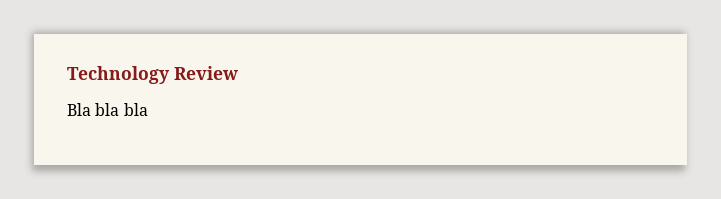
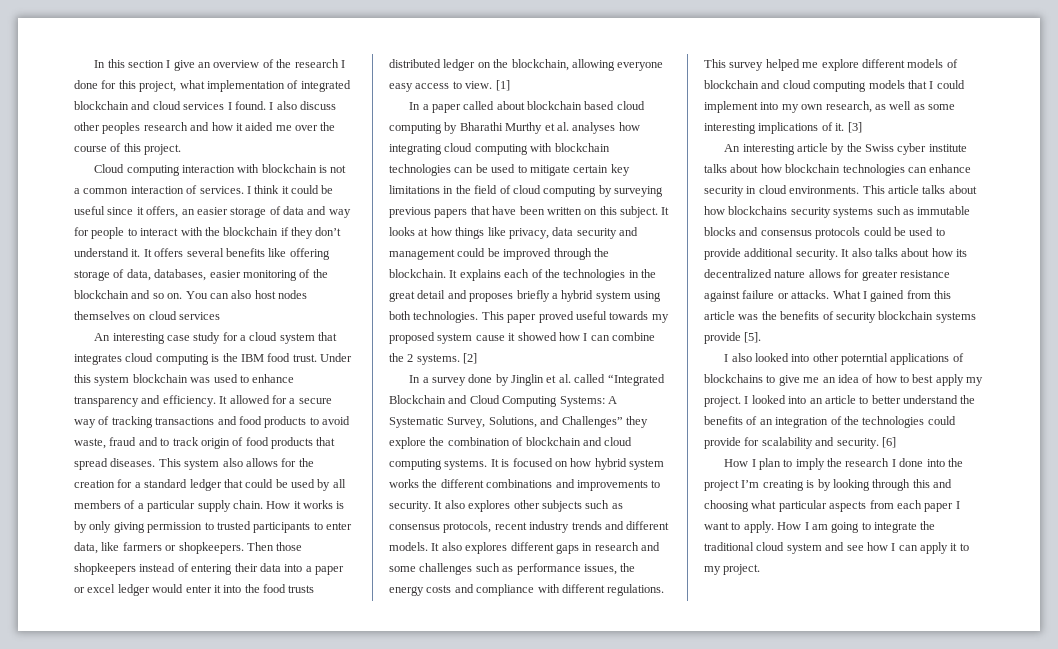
[67,66,238,84] [67,103,148,116] Technology Review // Bla bla bla -> [94,59,345,71] [74,80,351,92] [74,101,336,110] [74,122,336,134] [74,143,182,155] [94,164,347,176] [74,185,334,194] [74,206,351,218] [74,227,342,239] [74,248,330,260] [74,269,328,281] [74,290,307,299] [74,311,221,320] [94,332,338,344] [74,353,352,365] [74,374,295,386] [74,395,332,407] [74,416,350,428] [74,437,336,449] [74,458,314,470] [74,479,346,491] [74,500,345,512] [74,521,352,533] [74,542,303,554] [74,563,344,575] [74,584,315,596] [389,59,664,71] [389,80,510,92] [409,101,645,113] [389,122,640,134] [389,143,610,155] [389,164,630,176] [389,185,663,197] [389,206,670,218] [389,227,638,239] [389,248,609,260] [389,269,656,281] [389,290,661,302] [389,311,669,323] [389,332,655,344] [389,353,478,365] [409,374,665,386] [389,395,617,407] [389,416,648,428] [389,437,633,449] [389,458,664,470] [389,479,661,491] [389,500,623,512] [389,521,670,533] [389,542,660,554] [389,563,636,575] [389,584,665,596] [704,59,958,71] [704,80,965,92] [704,101,955,113] [704,122,862,134] [724,143,967,155] [704,164,972,176] [704,185,977,197] [704,206,971,218] [704,227,945,239] [704,248,967,260] [704,269,950,281] [704,290,951,302] [704,311,976,323] [704,332,762,344] [724,353,964,365] [704,374,984,386] [704,395,976,407] [704,416,956,428] [704,437,896,449] [724,458,963,470] [704,479,952,491] [704,500,960,512] [704,521,936,533] [704,542,969,554] [704,564,761,575] In this section I give an overview of the research I done for this project, what implementation of integrated blockchain and cloud services I found. I also discuss other peoples research and how it aided me over the course of this project. // Cloud computing interaction with blockchain is not a common interaction of services. I think it could be useful since it offers, an easier storage of data and way for people to interact with the blockchain if they don’t understand it. It offers several benefits like offering storage of data, databases, easier monitoring of the blockchain and so on. You can also host nodes themselves on cloud services // An interesting case study for a cloud system that integrates cloud computing is the IBM food trust. Under this system blockchain was used to enhance transparency and efficiency. It allowed for a secure way of tracking transactions and food products to avoid waste, fraud and to track origin of food products that spread diseases. This system also allows for the creation for a standard ledger that could be used by all members of a particular supply chain. How it works is by only giving permission to trusted participants to enter data, like farmers or shopkeepers. Then those shopkeepers instead of entering their data into a paper or excel ledger would enter it into the food trusts distributed ledger on the blockchain, allowing everyone easy access to view. [1] // In a paper called about blockchain based cloud computing by Bharathi Murthy et al. analyses how integrating cloud computing with blockchain technologies can be used to mitigate certain key limitations in the field of cloud computing by surveying previous papers that have been written on this subject. It looks at how things like privacy, data security and management could be improved through the blockchain. It explains each of the technologies in the great detail and proposes briefly a hybrid system using both technologies. This paper proved useful towards my proposed system cause it showed how I can combine the 2 systems. [2] // In a survey done by Jinglin et al. called “Integrated Blockchain and Cloud Computing Systems: A Systematic Survey, Solutions, and Challenges” they explore the combination of blockchain and cloud computing systems. It is focused on how hybrid system works the different combinations and improvements to security. It also explores other subjects such as consensus protocols, recent industry trends and different models. It also explores different gaps in research and some challenges such as performance issues, the energy costs and compliance with different regulations. This survey helped me explore different models of blockchain and cloud computing models that I could implement into my own research, as well as some interesting implications of it. [3] // An interesting article by the Swiss cyber institute talks about how blockchain technologies can enhance security in cloud environments. This article talks about how blockchains security systems such as immutable blocks and consensus protocols could be used to provide additional security. It also talks about how its decentralized nature allows for greater resistance against failure or attacks. What I gained from this article was the benefits of security blockchain systems provide [5]. // I also looked into other poterntial applications of blockchains to give me an idea of how to best apply my project. I looked into an article to better understand the benefits of an integration of the technologies could provide for scalability and security. [6] // How I plan to imply the research I done into the project I’m creating is by looking through this and choosing what particular aspects from each paper I want to apply. How I am going to integrate the traditional cloud system and see how I can apply it to my project.

